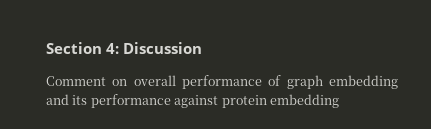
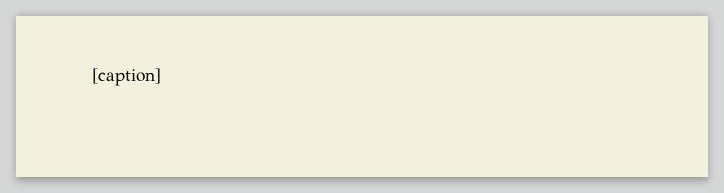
[46,42,203,54] [46,75,398,89] [46,94,339,108] Section 4: Discussion // Comment on overall performance of graph embedding and its performance against protein embedding -> [92,68,161,86] [caption]

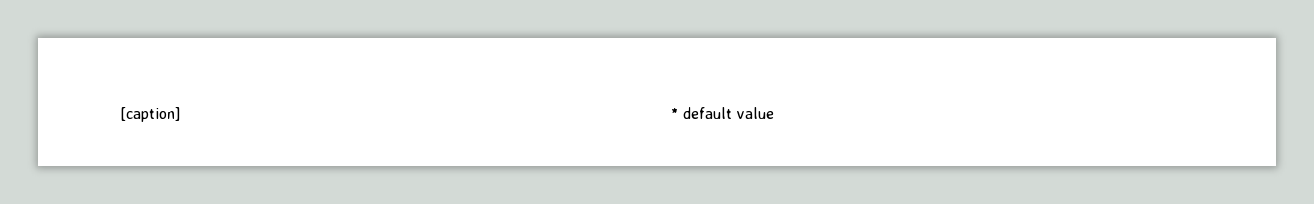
(161, 77) none -> [671,107,774,119] // * default value

